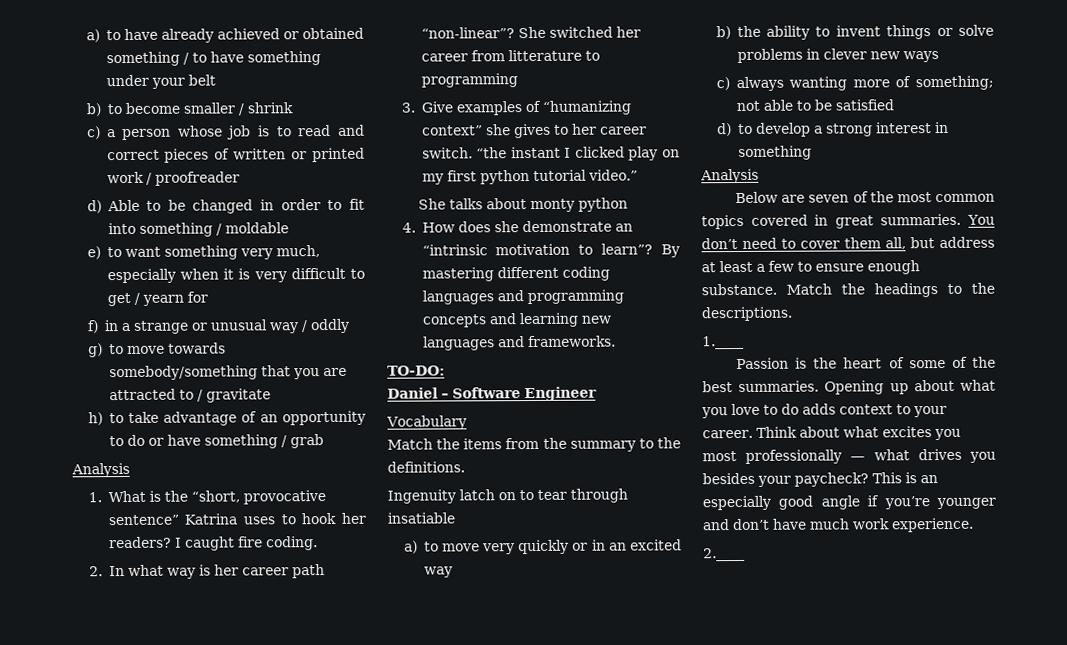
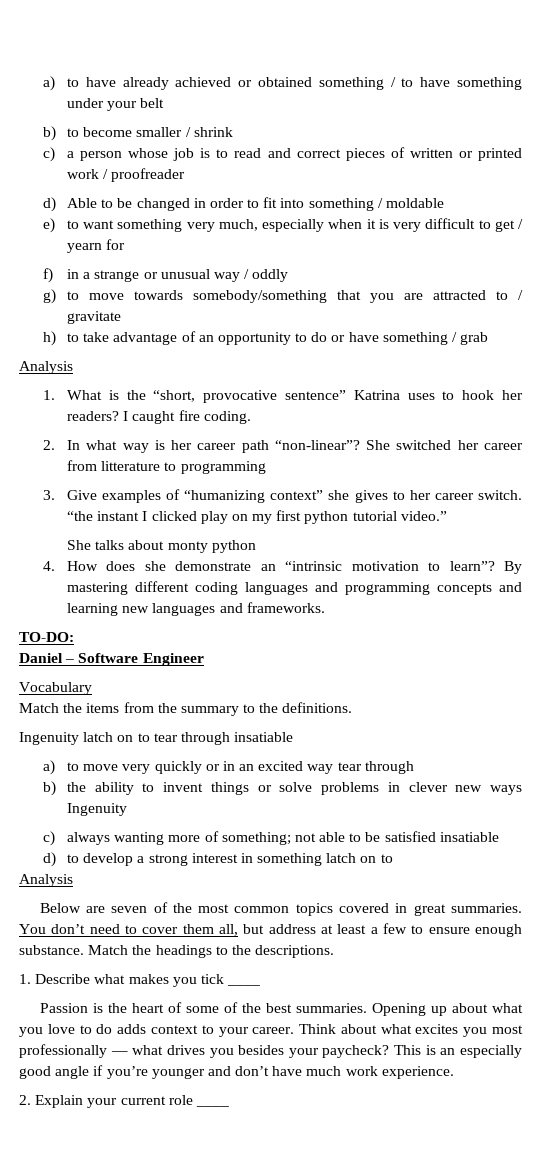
(453, 572) none -> [337,761,414,774] tear through
(939, 57) none -> [66,803,127,816] Ingenuity
(894, 105) none -> [439,832,499,842] insatiable
(812, 153) none -> [326,853,393,863] latch on to
[702,335,744,350] 1.____ -> [19,974,224,987] [227,984,261,986] 1. Describe what makes you tick ____
[703,547,745,562] 2.____ -> [19,1095,193,1108] [195,1105,229,1107] 2. Explain your current role ____

